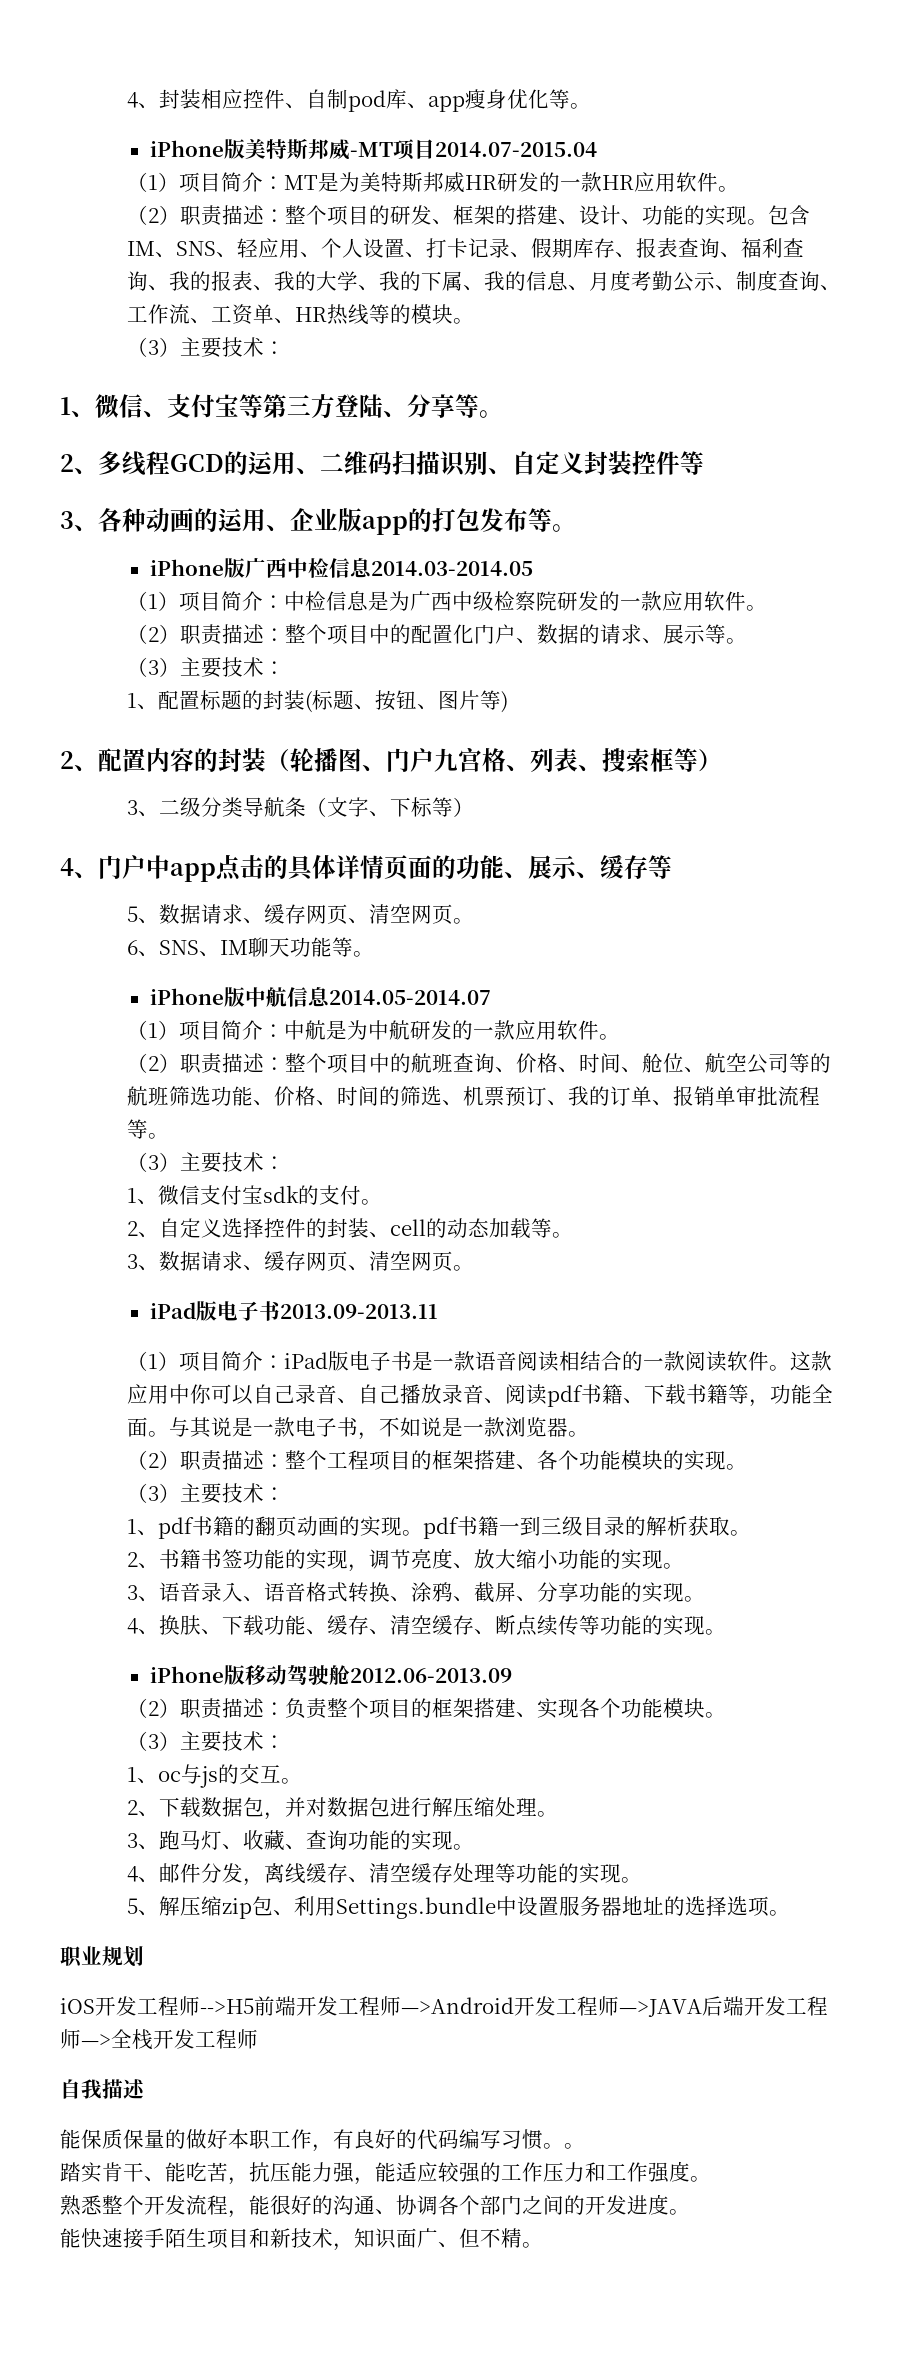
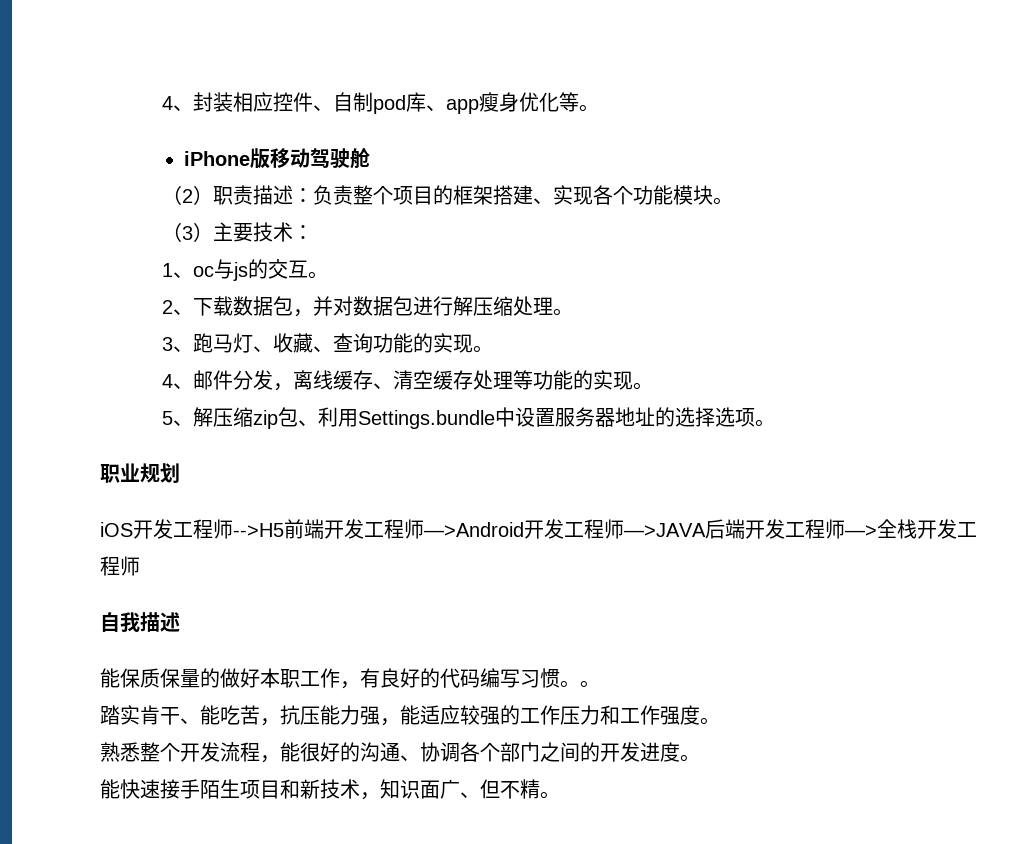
[149,138,597,160] [127,172,740,193] [127,205,811,226] [127,238,805,258] [127,270,842,292] [127,304,475,325] [127,337,286,358] [60,394,503,419] [60,451,704,477] [60,508,576,535] [149,558,533,578] [127,591,768,612] [127,624,748,645] [127,657,286,678] [127,690,509,713] [60,747,722,773] [127,797,475,817] [60,854,672,882] [127,904,475,924] [127,937,375,957] [149,987,491,1007] [127,1020,621,1041] [127,1053,832,1074] [127,1086,821,1107] [127,1119,170,1139] [127,1152,286,1173] [127,1185,383,1205] [127,1218,574,1239] [127,1251,475,1271] [149,1301,438,1321] [127,1351,833,1372] [127,1384,834,1407] [127,1417,590,1440] [127,1450,748,1471] [127,1483,286,1504] [127,1516,752,1539] [127,1548,685,1572] [127,1582,706,1603] [127,1615,727,1636] // iPhone版美特斯邦威-MT项目2014.07-2015.04 // （1）项目简介：MT是为美特斯邦威HR研发的一款HR应用软件。 // （2）职责描述：整个项目的研发、框架的搭建、设计、功能的实现。包含IM、SNS、轻应用、个人设置、打卡记录、假期库存、报表查询、福利查询、我的报表、我的大学、我的下属、我的信息、月度考勤公示、制度查询、工作流、工资单、HR热线等的模块。 // （3）主要技术： // 1、微信、支付宝等第三方登陆、分享等。 // 2、多线程GCD的运用、二维码扫描识别、自定义封装控件等 // 3、各种动画的运用、企业版app的打包发布等。 // iPhone版广西中检信息2014.03-2014.05 // （1）项目简介：中检信息是为广西中级检察院研发的一款应用软件。 // （2）职责描述：整个项目中的配置化门户、数据的请求、展示等。 // （3）主要技术： // 1、配置标题的封装(标题、按钮、图片等) // 2、配置内容的封装（轮播图、门户九宫格、列表、搜索框等） // 3、二级分类导航条（文字、下标等） // 4、门户中app点击的具体详情页面的功能、展示、缓存等 // 5、数据请求、缓存网页、清空网页。 // 6、SNS、IM聊天功能等。 // iPhone版中航信息2014.05-2014.07 // （1）项目简介：中航是为中航研发的一款应用软件。 // （2）职责描述：整个项目中的航班查询、价格、时间、舱位、航空公司等的航班筛选功能、价格、时间的筛选、机票预订、我的订单、报销单审批流程等。 // （3）主要技术： // 1、微信支付宝sdk的支付。 // 2、自定义选择控件的封装、cell的动态加载等。 // 3、数据请求、缓存网页、清空网页。 // iPad版电子书2013.09-2013.11 // （1）项目简介：iPad版电子书是一款语音阅读相结合的一款阅读软件。这款应用中你可以自己录音、自己播放录音、阅读pdf书籍、下载书籍等，功能全面。与其说是一款电子书，不如说是一款浏览器。 // （2）职责描述：整个工程项目的框架搭建、各个功能模块的实现。 // （3）主要技术： // 1、pdf书籍的翻页动画的实现。pdf书籍一到三级目录的解析获取。 // 2、书籍书签功能的实现，调节亮度、放大缩小功能的实现。 // 3、语音录入、语音格式转换、涂鸦、截屏、分享功能的实现。 // 4、换肤、下载功能、缓存、清空缓存、断点续传等功能的实现。 -> (600, 108) none
[349,1668,512,1683] 2012.06-2013.09 -> (371, 158) none

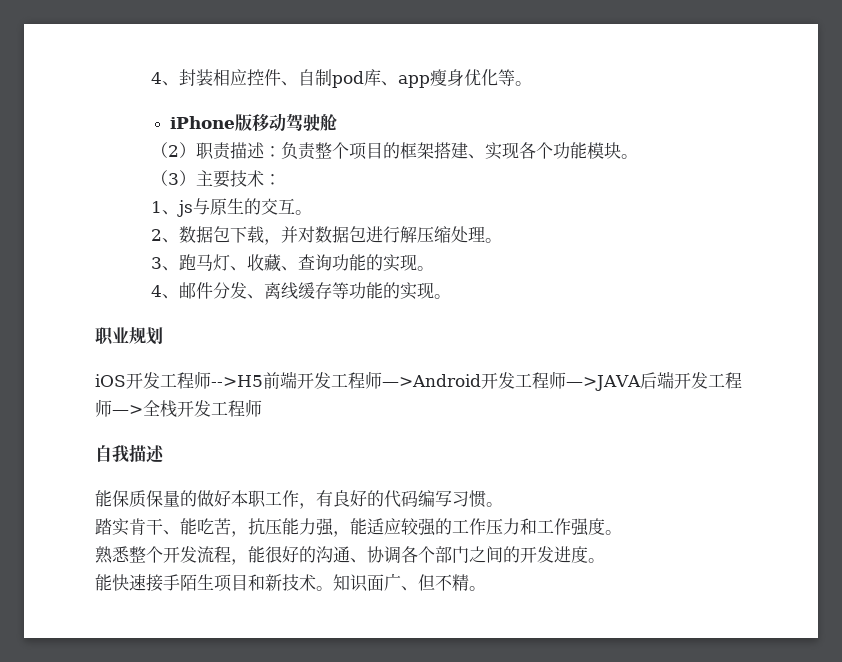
[193,259,249,281] oc与js -> [177,198,245,217] js与原生
[193,296,294,316] 下载数据包 -> [179,226,265,243] 数据包下载
[273,383,294,391] ， -> [247,294,265,299] 、
[373,370,514,390] 、清空缓存处理 -> (333, 290) none
[162,407,776,429] // 5、解压缩zip包、利用Settings.bundle中设置服务器地址的选择选项。 -> (452, 296) none
[580,680,600,688] 。 -> (503, 504) none
[360,792,380,800] ， -> [316,586,333,591] 。

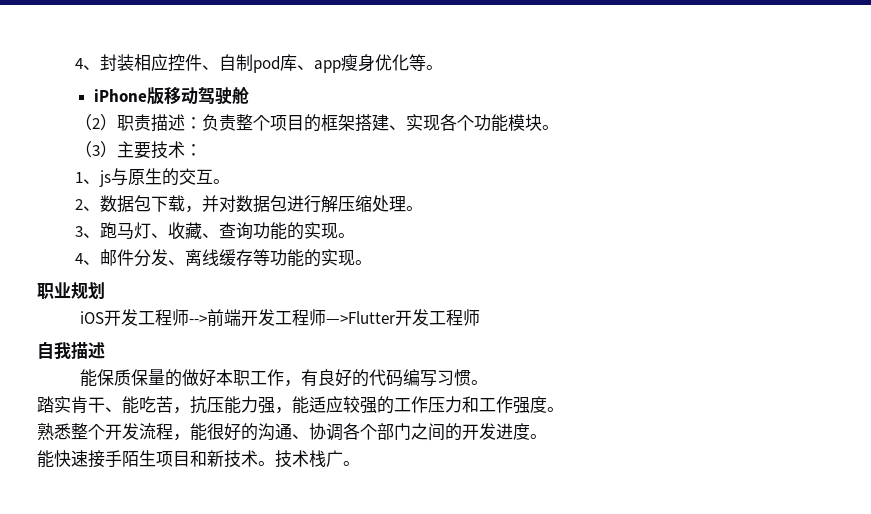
[211,375,263,387] -->H5 -> [189,315,208,324] -->
[382,371,742,391] [95,399,177,417] —>Android开发工程师—>JAVA后端开发工程师—>全栈 -> [326,311,396,324] —>Flutter
[333,573,469,592] 知识面广、但不精 -> [275,450,343,468] 技术栈广

